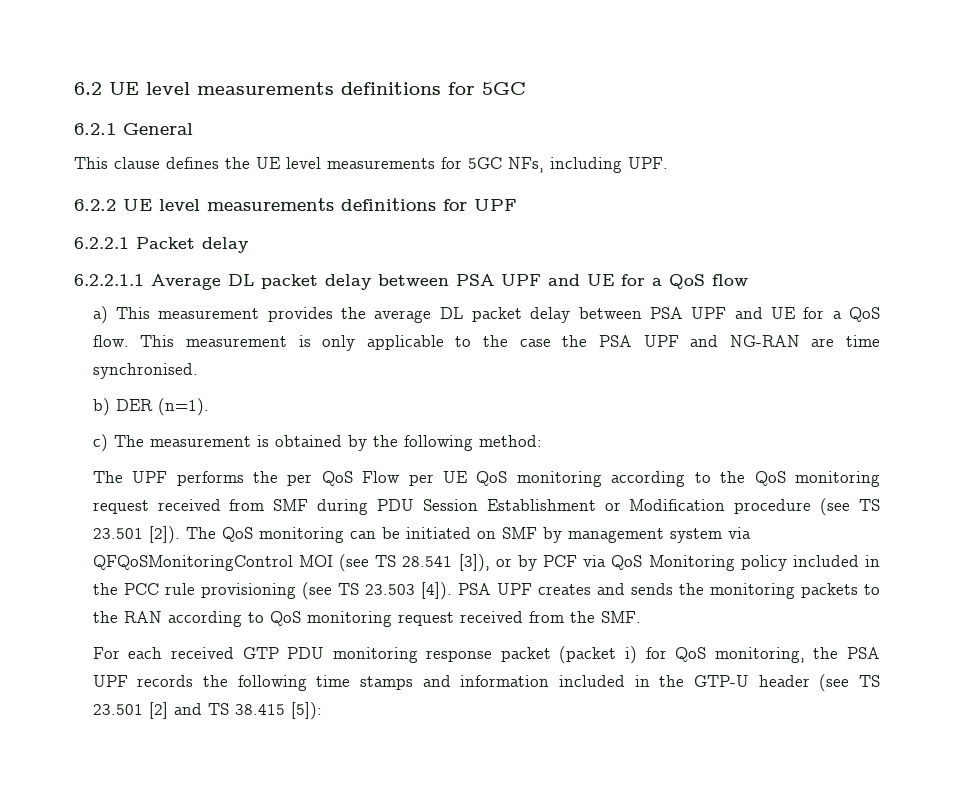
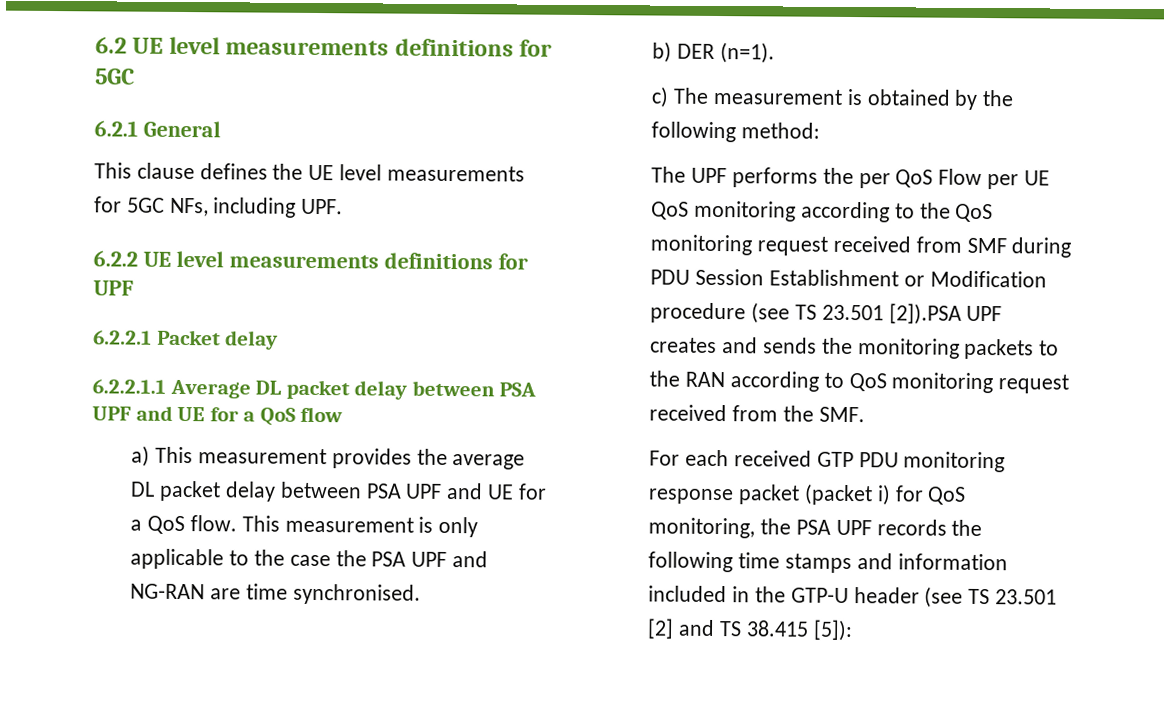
[148,526,751,544] [92,554,880,572] [92,582,491,600] [2]). The QoS monitoring can be initiated on SMF by management system via QFQoSMonitoringControl MOI (see TS 28.541 [3]), or by PCF via QoS Monitoring policy included in the PCC rule provisioning (see TS 23.503 [4]). PSA -> [888,303,962,325] [2]).PSA

